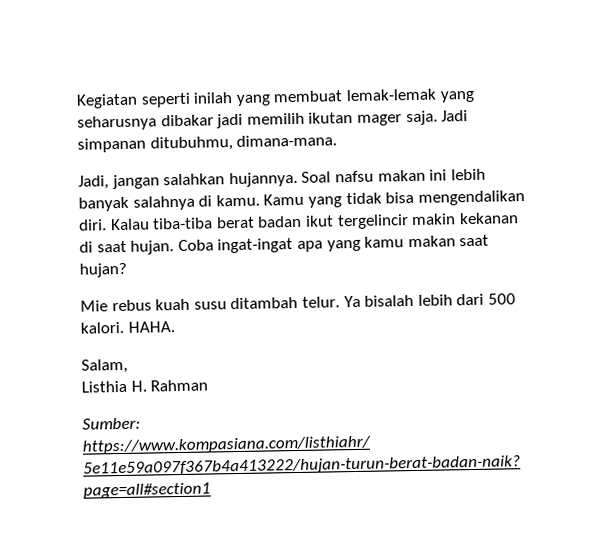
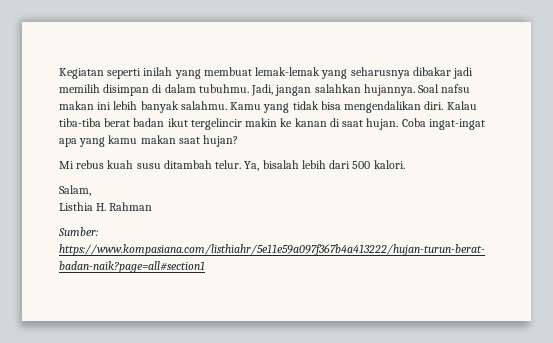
[308,110,469,126] [77,134,338,153] ikutan mager saja. Jadi simpanan ditubuhmu, dimana-mana. // -> [103,84,249,96] disimpan di dalam tubuhmu.
[132,194,260,211] salahnya di kamu. -> [180,101,227,110] salahmu.
[458,212,519,225] kekanan -> [280,118,327,127] ke kanan
[80,300,108,312] Mie -> [59,161,74,169] Mi
[343,295,361,308] Ya -> [244,161,260,171] Ya,
[127,321,175,333] HAHA. -> (405, 164) none

